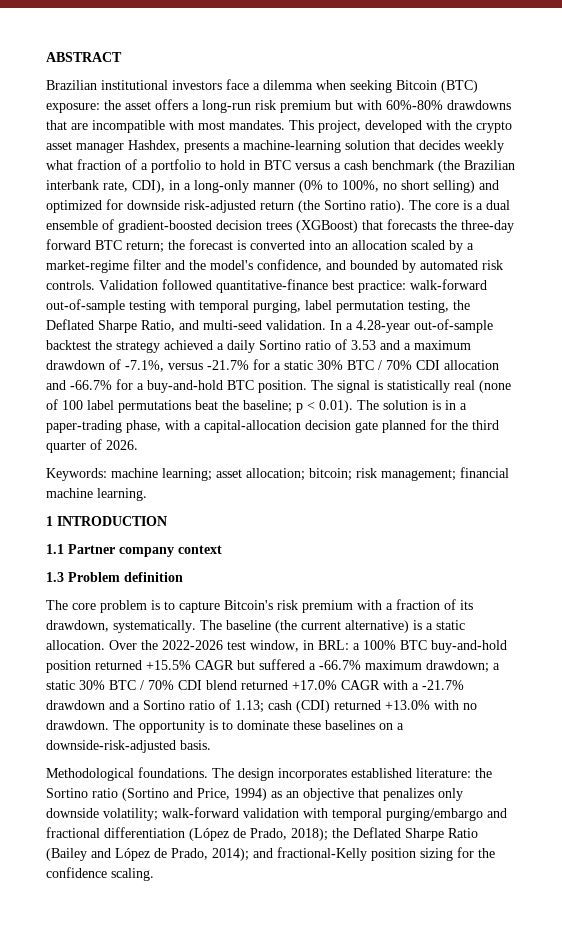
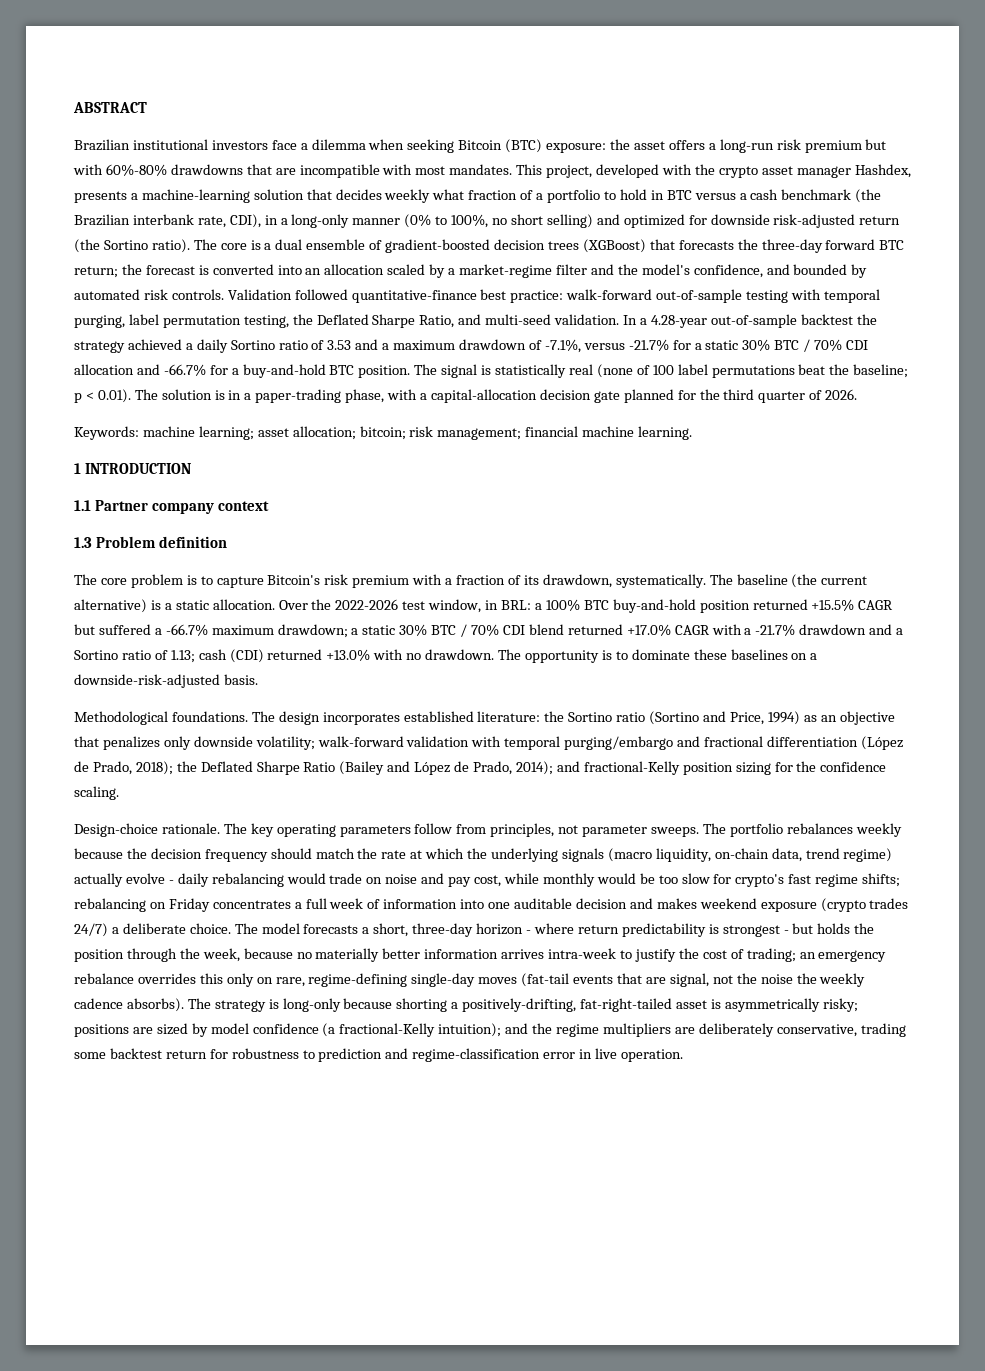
(154, 874) none -> [74,823,902,837] [74,848,893,862] [74,873,901,887] [74,898,909,912] [74,923,875,937] [74,948,887,962] [74,973,866,987] [74,998,858,1012] [74,1023,906,1037] [74,1048,683,1062] // Design-choice rationale. The key operating parameters follow from principles, not parameter sweeps. The portfolio rebalances weekly because the decision frequency should match the rate at which the underlying signals (macro liquidity, on-chain data, trend regime) actually evolve - daily rebalancing would trade on noise and pay cost, while monthly would be too slow for crypto's fast regime shifts; rebalancing on Friday concentrates a full week of information into one auditable decision and makes weekend exposure (crypto trades 24/7) a deliberate choice. The model forecasts a short, three-day horizon - where return predictability is strongest - but holds the position through the week, because no materially better information arrives intra-week to justify the cost of trading; an emergency rebalance overrides this only on rare, regime-defining single-day moves (fat-tail events that are signal, not the noise the weekly cadence absorbs). The strategy is long-only because shorting a positively-drifting, fat-right-tailed asset is asymmetrically risky; positions are sized by model confidence (a fractional-Kelly intuition); and the regime multipliers are deliberately conservative, trading some backtest return for robustness to prediction and regime-classification error in live operation.

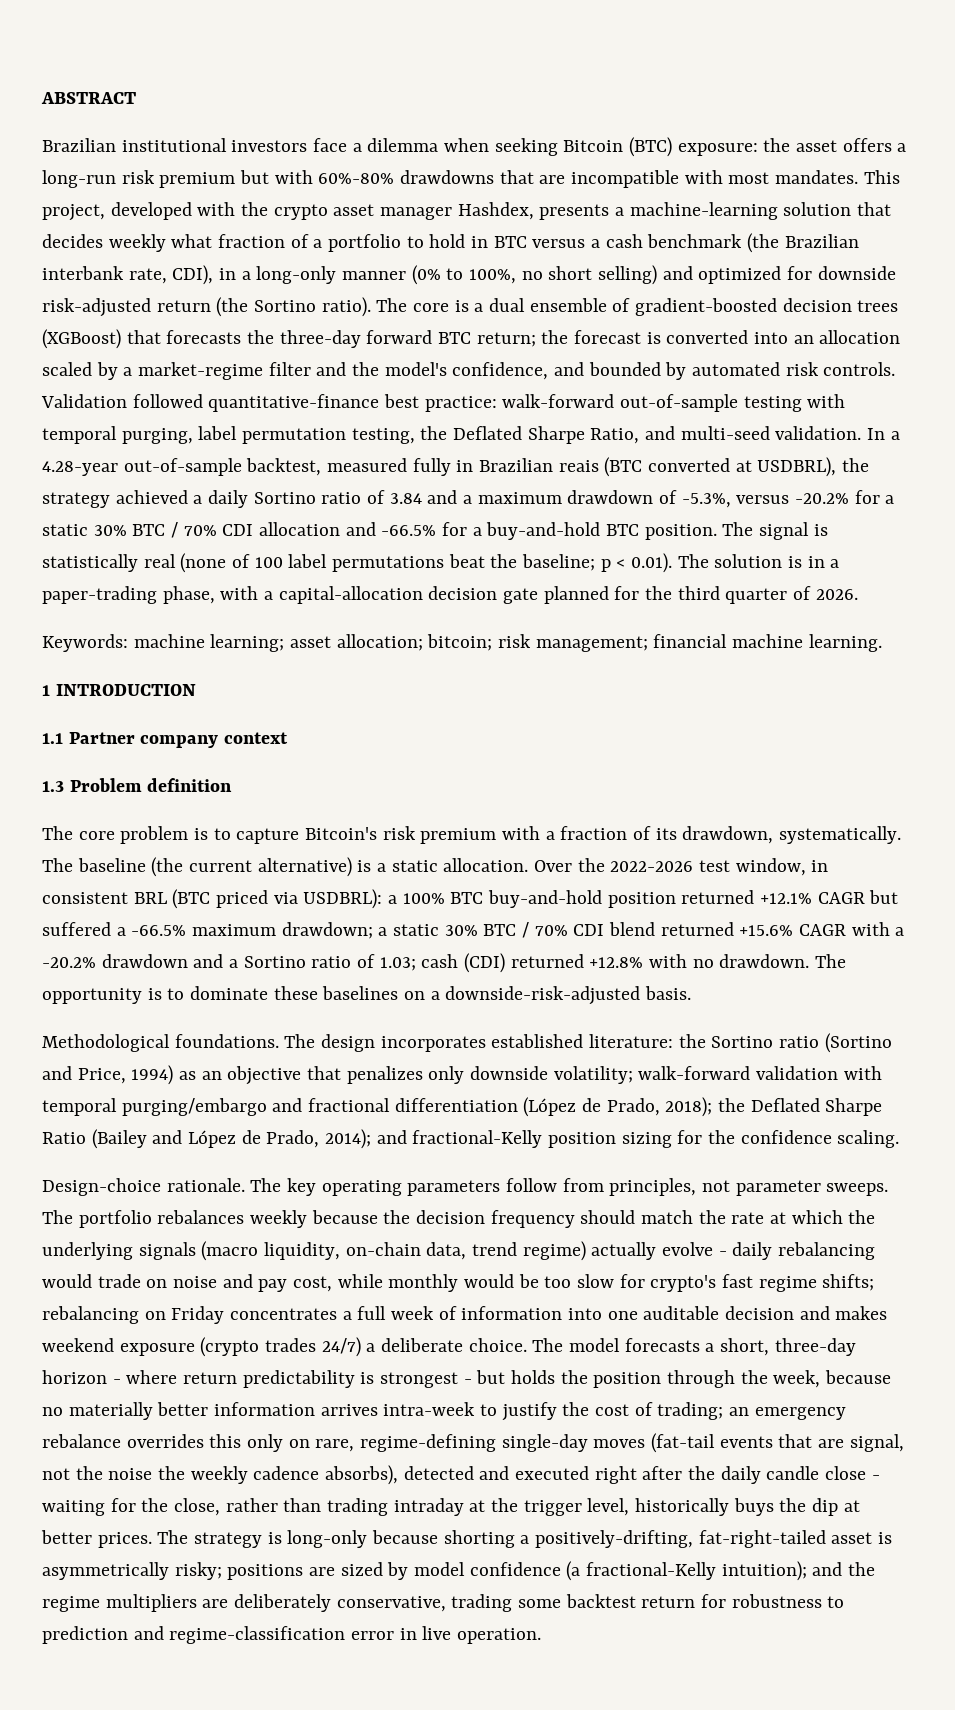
[800,314,853,325] backtest -> [246,457,837,477] backtest, measured fully in Brazilian reais (BTC converted at USDBRL),
[327,340,352,350] 3.53 -> [389,493,422,504] 3.84
[544,339,669,353] -7.1%, versus -21.7% -> [681,493,850,508] -5.3%, versus -20.2%
[163,364,206,376] -66.7% -> [381,525,437,536] -66.5%
[501,600,532,610] BRL: -> [42,889,383,909] consistent BRL (BTC priced via USDBRL):
[811,599,855,611] +15.5% -> [760,893,813,904] +12.1%
[165,624,208,636] -66.7% -> [131,925,187,936] -66.5%
[626,624,671,636] +17.0% -> [739,925,794,936] +15.6%
[755,624,796,636] -21.7% -> [42,957,96,968] -20.2%
[170,650,195,663] 1.13; -> [379,957,416,971] 1.03;
[326,649,371,661] +13.0% -> [589,957,644,968] +12.8%
[126,998,184,1012] absorbs). -> [325,1465,880,1485] [42,1498,860,1516] [41,1530,152,1548] absorbs), detected and executed right after the daily candle close - waiting for the close, rather than trading intraday at the trigger level, historically buys the dip at better prices.

